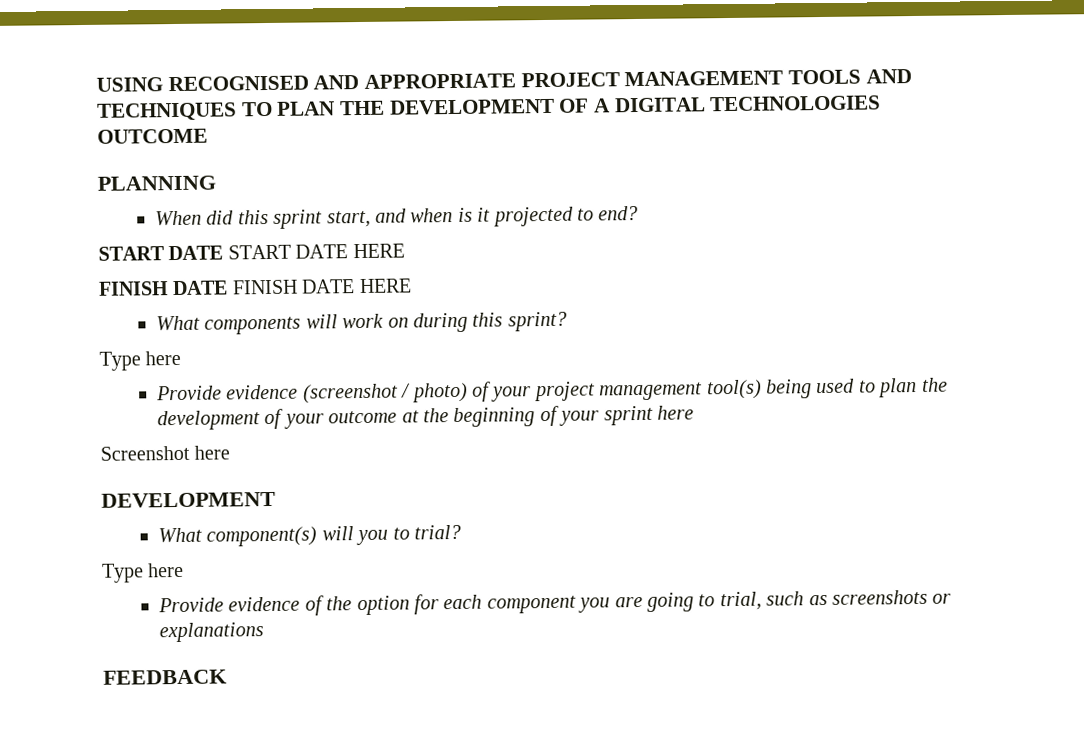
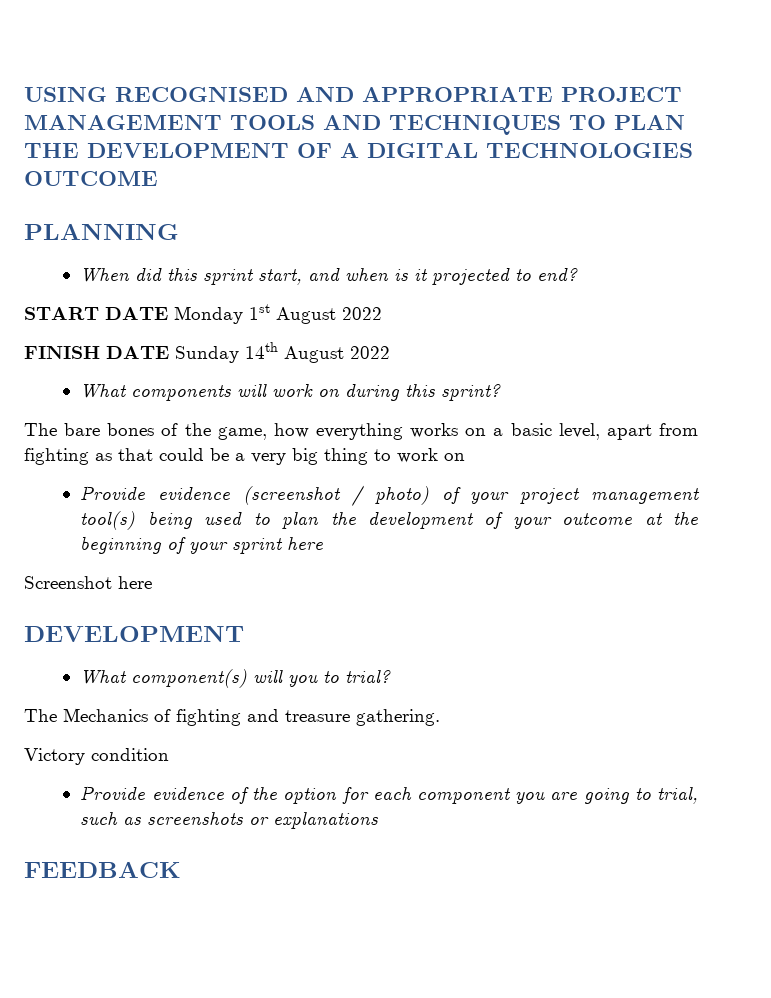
[227,243,405,260] [98,278,412,296] START DATE HERE // FINISH DATE FINISH DATE HERE -> [174,304,382,324] [24,342,390,363] Monday 1st August 2022 // FINISH DATE Sunday 14th August 2022
[99,350,182,371] Type here -> [24,423,698,440] [24,448,465,465] The bare bones of the game, how everything works on a basic level, apart from fighting as that could be a very big thing to work on
[102,562,185,583] Type here -> [24,708,440,726] [24,748,169,765] The Mechanics of fighting and treasure gathering. // Victory condition

